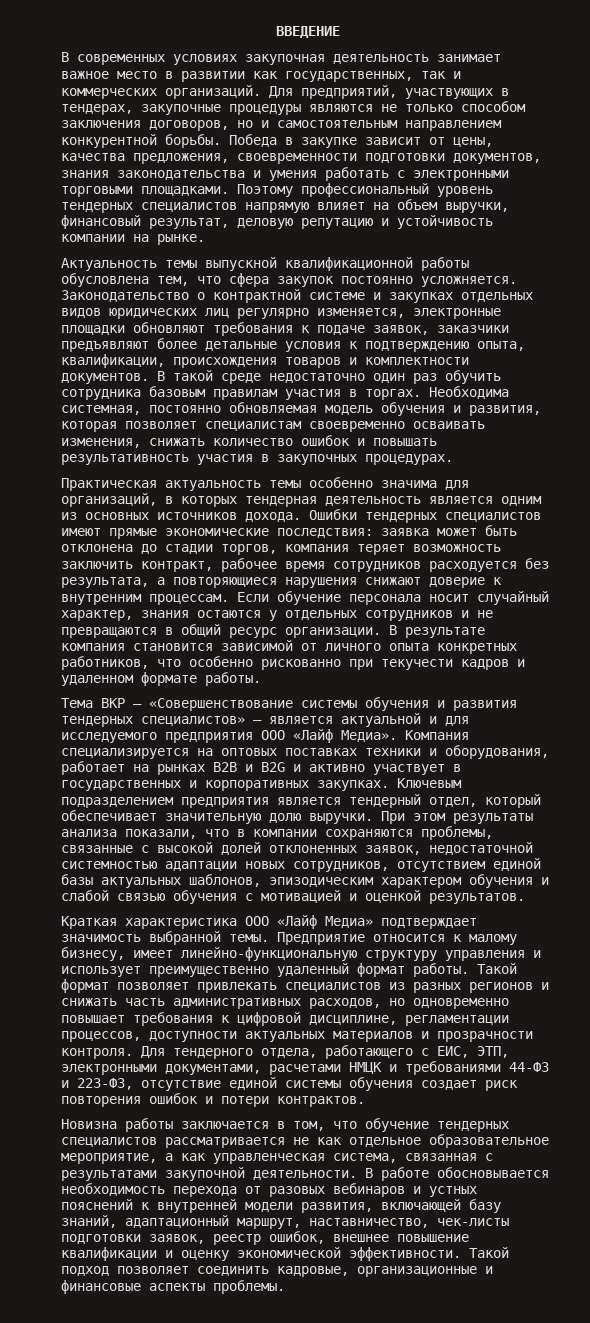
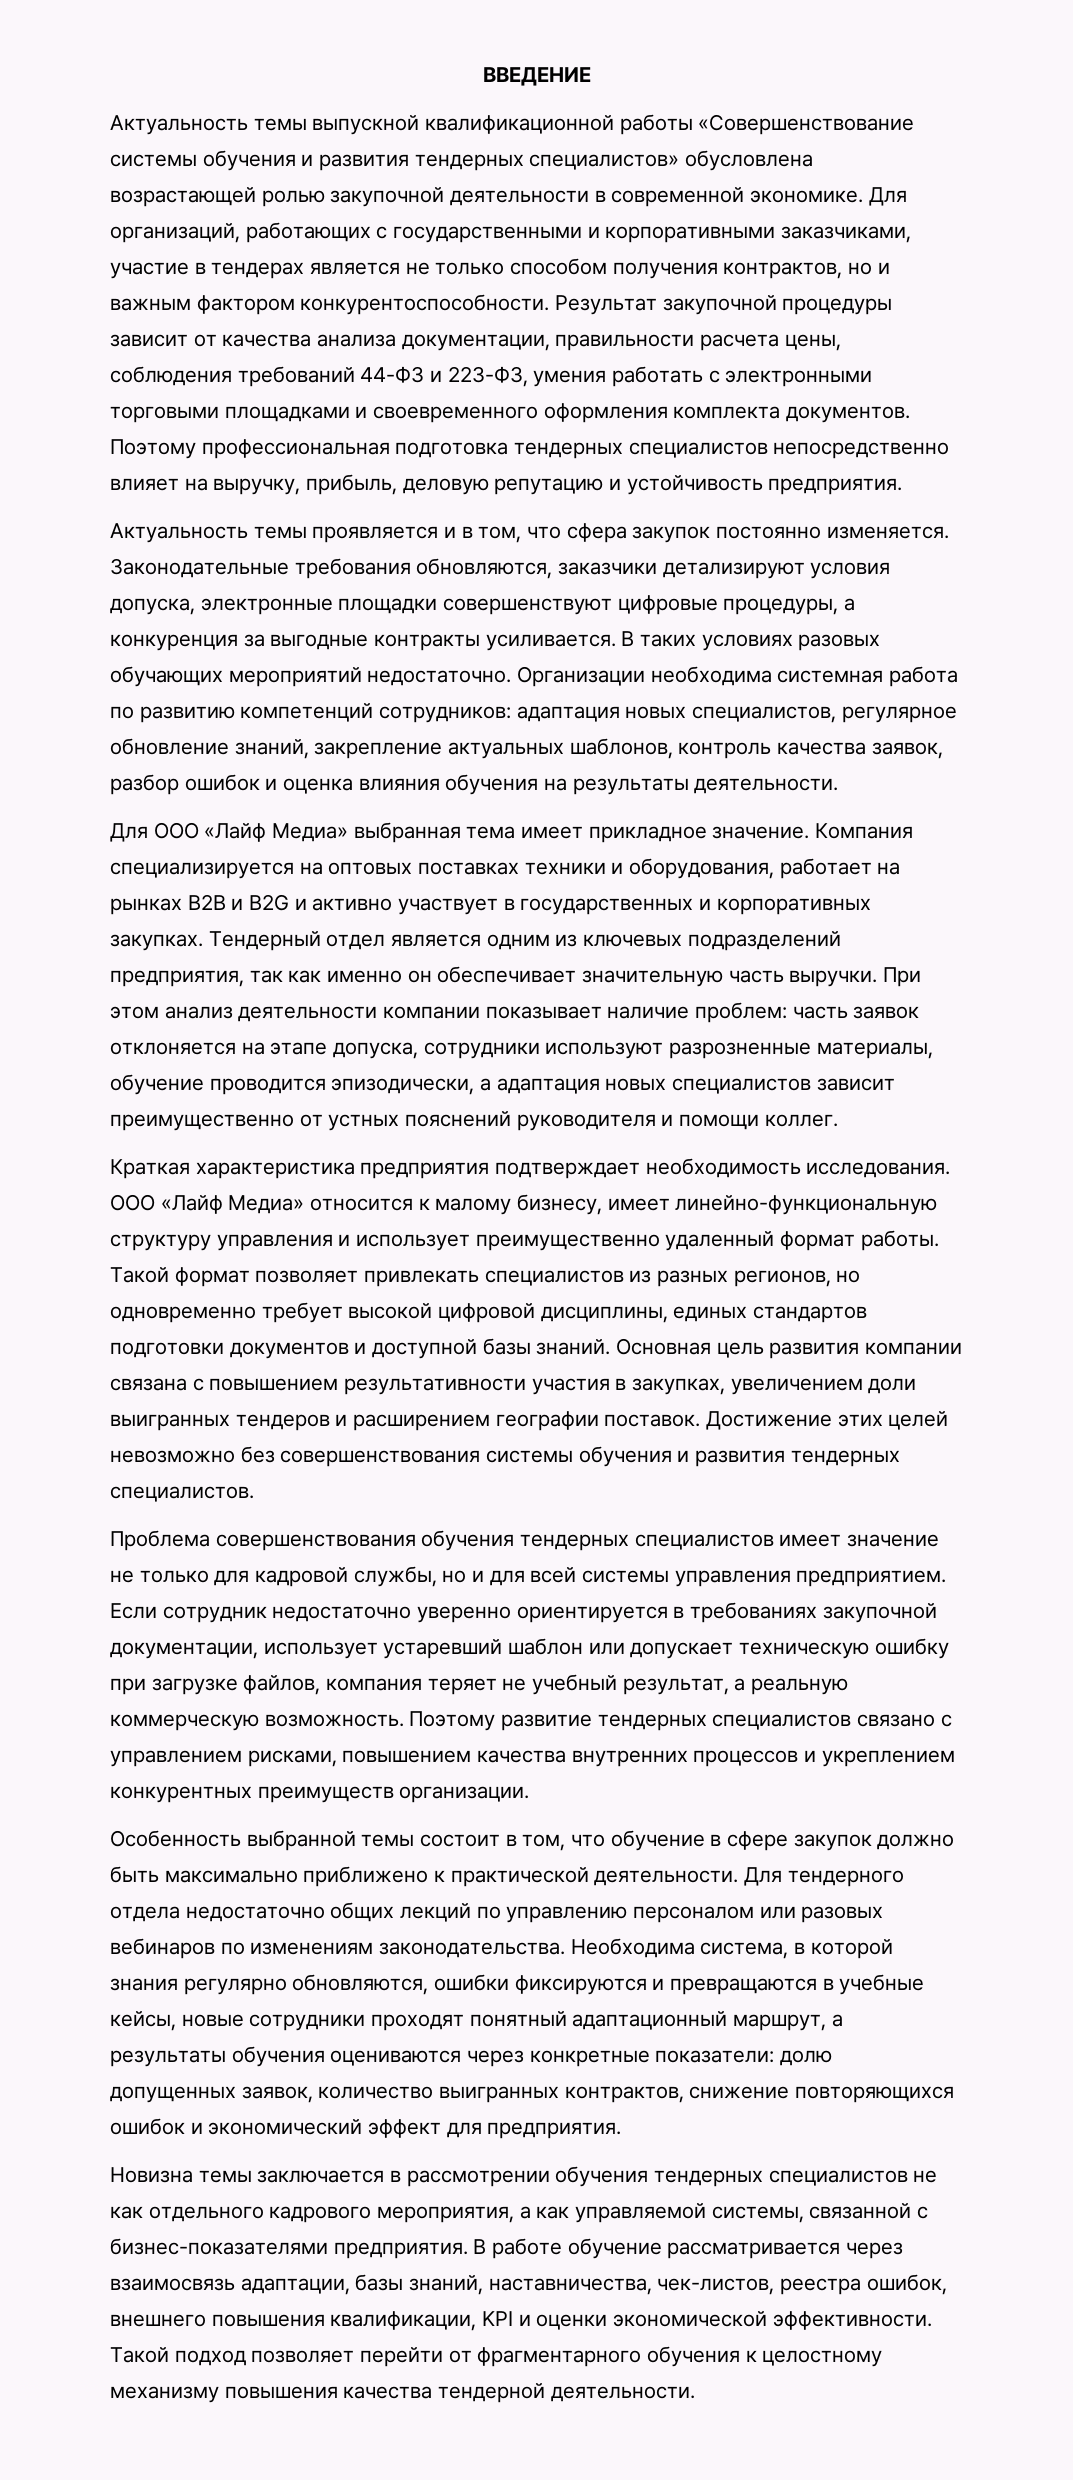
[61,52,501,65] [61,71,461,82] [61,85,509,99] [61,101,526,115] [61,120,502,131] [61,134,493,148] [61,153,541,164] [61,167,509,181] [61,183,493,197] [61,199,509,213] [61,215,493,229] [61,234,205,245] // В современных условиях закупочная деятельность занимает важное место в развитии как государственных, так и коммерческих организаций. Для предприятий, участвующих в тендерах, закупочные процедуры являются не только способом заключения договоров, но и самостоятельным направлением конкурентной борьбы. Победа в закупке зависит от цены, качества предложения, своевременности подготовки документов, знания законодательства и умения работать с электронными торговыми площадками. Поэтому профессиональный уровень тендерных специалистов напрямую влияет на объем выручки, финансовый результат, деловую репутацию и устойчивость компании на рынке. -> (591, 76) none
[61,273,517,287] [61,289,533,303] [61,308,501,319] [61,322,509,336] [61,338,525,352] [61,354,469,368] [61,370,501,384] [61,386,509,400] [61,402,541,416] [61,421,485,432] [61,435,437,448] [61,454,453,465] [61,477,469,491] [61,493,542,507] [61,509,541,523] [61,525,517,539] [61,544,501,555] [61,558,549,572] [61,577,502,588] [61,591,549,605] [61,610,493,621] [61,624,485,638] [61,640,517,654] [61,656,525,670] [61,672,261,686] [61,698,142,708] обусловлена тем, что сфера закупок постоянно усложняется. Законодательство о контрактной системе и закупках отдельных видов юридических лиц регулярно изменяется, электронные площадки обновляют требования к подаче заявок, заказчики предъявляют более детальные условия к подтверждению опыта, квалификации, происхождения товаров и комплектности документов. В такой среде недостаточно один раз обучить сотрудника базовым правилам участия в торгах. Необходима системная, постоянно обновляемая модель обучения и развития, которая позволяет специалистам своевременно осваивать изменения, снижать количество ошибок и повышать результативность участия в закупочных процедурах. // Практическая актуальность темы особенно значима для организаций, в которых тендерная деятельность является одним из основных источников дохода. Ошибки тендерных специалистов имеют прямые экономические последствия: заявка может быть отклонена до стадии торгов, компания теряет возможность заключить контракт, рабочее время сотрудников расходуется без результата, а повторяющиеся нарушения снижают доверие к внутренним процессам. Если обучение персонала носит случайный характер, знания остаются у отдельных сотрудников и не превращаются в общий ресурс организации. В результате компания становится зависимой от личного опыта конкретных работников, что особенно рискованно при текучести кадров и удаленном формате работы. // Тема ВКР — -> (693, 124) none
[253,713,469,727] [61,729,397,743] — является актуальной и для исследуемого предприятия ООО «Лайф Медиа». -> [685,150,814,171] [110,187,907,207] [110,222,912,243] [110,258,890,279] [110,294,893,315] [110,334,841,351] [110,366,873,387] [110,403,911,423] [110,439,950,459] [110,474,903,495] [110,523,949,543] [110,558,891,579] [110,595,856,615] [110,631,881,651] [110,666,959,687] [110,703,957,723] [110,738,943,759] [110,774,839,795] [110,822,810,843] обусловлена возрастающей ролью закупочной деятельности в современной экономике. Для организаций, работающих с государственными и корпоративными заказчиками, участие в тендерах является не только способом получения контрактов, но и важным фактором конкурентоспособности. Результат закупочной процедуры зависит от качества анализа документации, правильности расчета цены, соблюдения требований 44-ФЗ и 223-ФЗ, умения работать с электронными торговыми площадками и своевременного оформления комплекта документов. Поэтому профессиональная подготовка тендерных специалистов непосредственно влияет на выручку, прибыль, деловую репутацию и устойчивость предприятия. // Актуальность темы проявляется и в том, что сфера закупок постоянно изменяется. Законодательные требования обновляются, заказчики детализируют условия допуска, электронные площадки совершенствуют цифровые процедуры, а конкуренция за выгодные контракты усиливается. В таких условиях разовых обучающих мероприятий недостаточно. Организации необходима системная работа по развитию компетенций сотрудников: адаптация новых специалистов, регулярное обновление знаний, закрепление актуальных шаблонов, контроль качества заявок, разбор ошибок и оценка влияния обучения на результаты деятельности. // Для ООО «Лайф Медиа» выбранная тема имеет прикладное значение.
[397,778,462,788] [61,794,541,808] Ключевым подразделением предприятия является тендерный отдел, который -> [208,931,841,951] [110,970,432,987] Тендерный отдел является одним из ключевых подразделений предприятия, так как именно он
[269,813,301,823] долю -> [728,970,784,983] часть
[453,813,533,824] [61,826,493,840] [61,842,533,855] [61,858,541,872] [61,874,549,888] [61,890,525,904] [61,915,477,929] [61,931,365,945] результаты анализа показали, что в компании сохраняются проблемы, связанные с высокой долей отклоненных заявок, недостаточной системностью адаптации новых сотрудников, отсутствием единой базы актуальных шаблонов, эпизодическим характером обучения и слабой связью обучения с мотивацией и оценкой результатов. // Краткая характеристика ООО «Лайф Медиа» подтверждает значимость выбранной темы. Предприятие -> [164,1002,920,1023] [110,1042,933,1059] [110,1074,895,1095] [110,1111,838,1131] [110,1158,951,1179] [110,1194,305,1214] анализ деятельности компании показывает наличие проблем: часть заявок отклоняется на этапе допуска, сотрудники используют разрозненные материалы, обучение проводится эпизодически, а адаптация новых специалистов зависит преимущественно от устных пояснений руководителя и помощи коллег. // Краткая характеристика предприятия подтверждает необходимость исследования. ООО «Лайф Медиа»
[469,982,549,993] [61,998,509,1009] [61,1012,509,1026] [61,1031,533,1042] [61,1045,509,1059] [61,1061,549,1075] [61,1077,518,1091] [61,1093,365,1107] [61,1118,509,1132] [61,1137,285,1148] регионов и снижать часть административных расходов, но одновременно повышает требования к цифровой дисциплине, регламентации процессов, доступности актуальных материалов и прозрачности контроля. Для тендерного отдела, работающего с ЕИС, ЭТП, электронными документами, расчетами НМЦК и требованиями 44-ФЗ и 223-ФЗ, отсутствие единой системы обучения создает риск повторения ошибок и потери контрактов. // Новизна работы заключается в том, что обучение тендерных специалистов рассматривается -> [733,1270,861,1287] [110,1302,868,1323] [110,1338,963,1359] [110,1378,917,1395] [110,1411,949,1431] [110,1446,900,1467] [110,1486,254,1502] [110,1530,940,1551] [110,1566,947,1587] [110,1602,937,1623] [110,1638,949,1659] [110,1674,849,1695] [110,1711,952,1731] [110,1750,955,1767] [110,1786,530,1803] [110,1830,955,1851] [110,1866,904,1887] [110,1902,884,1923] [110,1938,893,1959] [110,1974,925,1995] [110,2011,843,2031] [110,2046,833,2067] [110,2086,955,2103] [110,2118,622,2139] [110,2166,908,2187] регионов, но одновременно требует высокой цифровой дисциплины, единых стандартов подготовки документов и доступной базы знаний. Основная цель развития компании связана с повышением результативности участия в закупках, увеличением доли выигранных тендеров и расширением географии поставок. Достижение этих целей невозможно без совершенствования системы обучения и развития тендерных специалистов. // Проблема совершенствования обучения тендерных специалистов имеет значение не только для кадровой службы, но и для всей системы управления предприятием. Если сотрудник недостаточно уверенно ориентируется в требованиях закупочной документации, использует устаревший шаблон или допускает техническую ошибку при загрузке файлов, компания теряет не учебный результат, а реальную коммерческую возможность. Поэтому развитие тендерных специалистов связано с управлением рисками, повышением качества внутренних процессов и укреплением конкурентных преимуществ организации. // Особенность выбранной темы состоит в том, что обучение в сфере закупок должно быть максимально приближено к практической деятельности. Для тендерного отдела недостаточно общих лекций по управлению персоналом или разовых вебинаров по изменениям законодательства. Необходима система, в которой знания регулярно обновляются, ошибки фиксируются и превращаются в учебные кейсы, новые сотрудники проходят понятный адаптационный маршрут, а результаты обучения оцениваются через конкретные показатели: долю допущенных заявок, количество выигранных контрактов, снижение повторяющихся ошибок и экономический эффект для предприятия. // Новизна темы заключается в рассмотрении обучения тендерных специалистов
[349,1134,549,1148] [61,1153,493,1164] [61,1167,549,1181] [61,1183,477,1197] [61,1199,501,1213] [61,1215,509,1229] [61,1231,469,1245] [61,1247,229,1261] отдельное образовательное мероприятие, а как управленческая система, связанная с результатами закупочной деятельности. В работе обосновывается необходимость перехода от разовых вебинаров и устных пояснений к внутренней модели развития, включающей базу знаний, адаптационный маршрут, наставничество, чек-листы подготовки заявок, реестр ошибок, внешнее повышение квалификации и оценку -> [148,2203,929,2223] [110,2238,904,2259] [110,2274,947,2295] [110,2311,608,2331] отдельного кадрового мероприятия, а как управляемой системы, связанной с бизнес-показателями предприятия. В работе обучение рассматривается через взаимосвязь адаптации, базы знаний, наставничества, чек-листов, реестра ошибок, внешнего повышения квалификации, KPI и оценки
[197,1266,493,1277] [61,1280,285,1294] соединить кадровые, организационные и финансовые аспекты проблемы. -> [360,2346,883,2367] [110,2383,695,2403] перейти от фрагментарного обучения к целостному механизму повышения качества тендерной деятельности.

